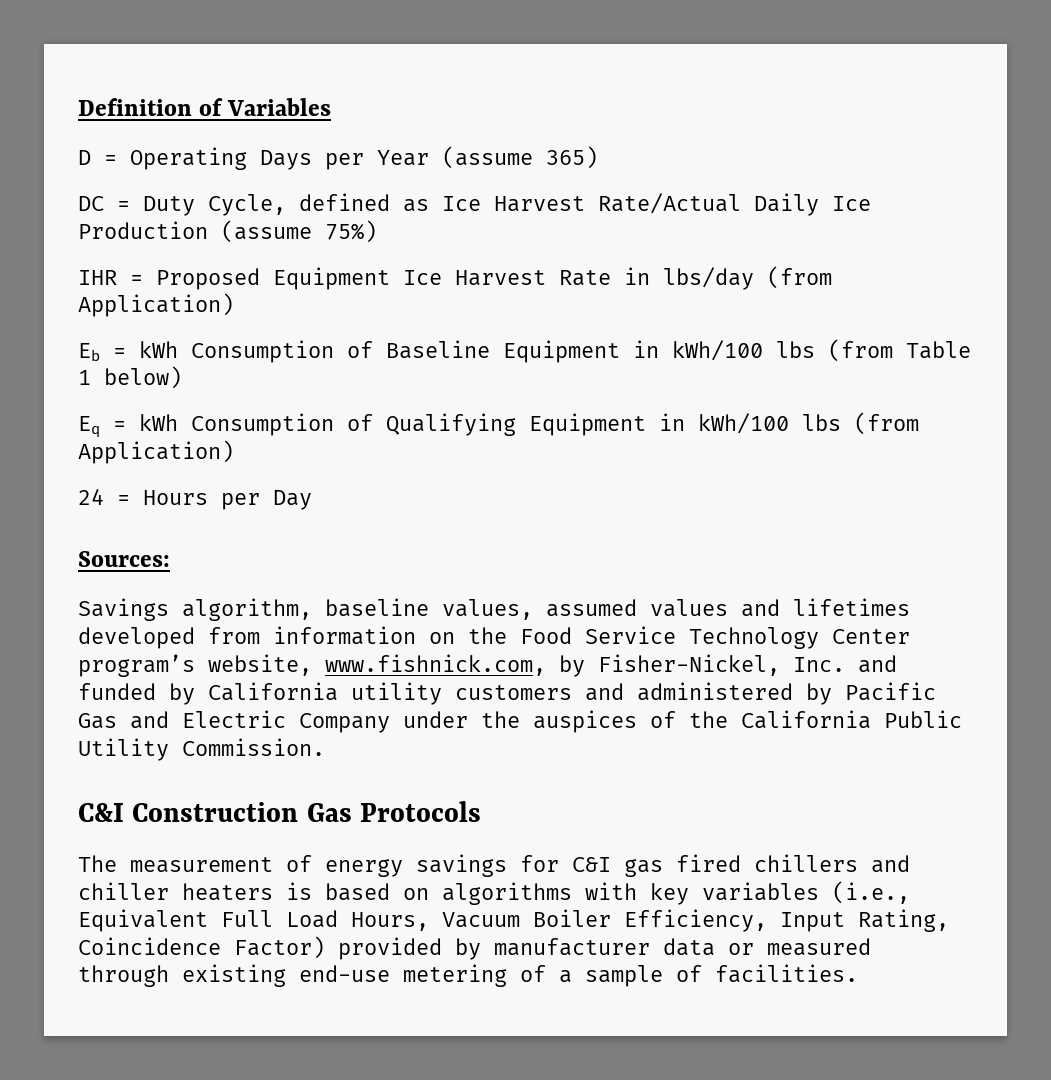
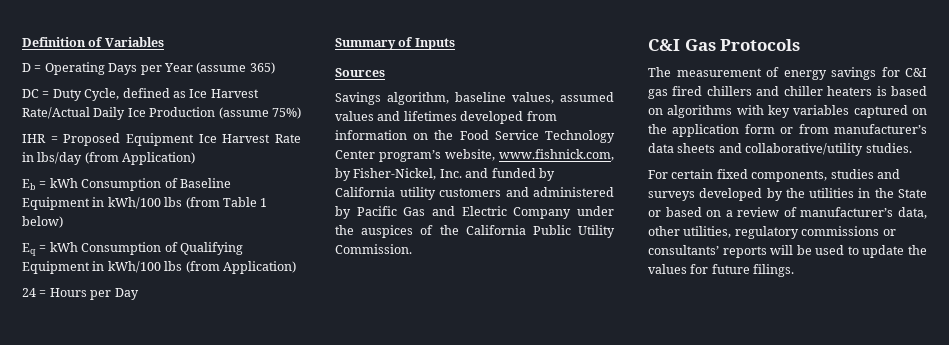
[78,551,170,567] Sources: -> [335,37,455,50] [335,68,385,77] Summary of Inputs // Sources
[132,802,299,822] Construction -> (680, 45) none
[832,881,910,904] [78,909,949,932] [78,936,871,960] [78,964,858,987] (i.e., Equivalent Full Load Hours, Vacuum Boiler Efficiency, Input Rating, Coincidence Factor) provided by manufacturer data or measured through existing end-use metering of a sample of facilities. -> [853,105,927,118] [648,124,927,137] [648,143,912,156] [648,169,900,182] [648,188,927,201] [648,207,927,219] [648,226,896,239] [648,245,927,258] [648,264,795,277] captured on the application form or from manufacturer’s data sheets and collaborative/utility studies. // For certain fixed components, studies and surveys developed by the utilities in the State or based on a review of manufacturer’s data, other utilities, regulatory commissions or consultants’ reports will be used to update the values for future filings.

